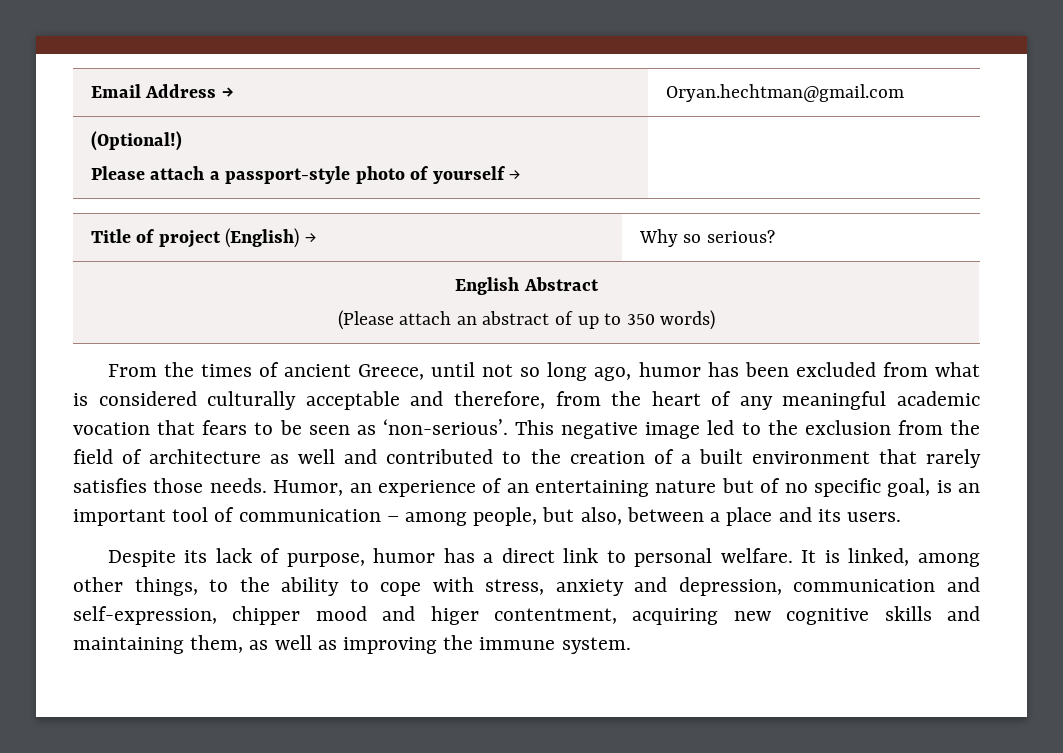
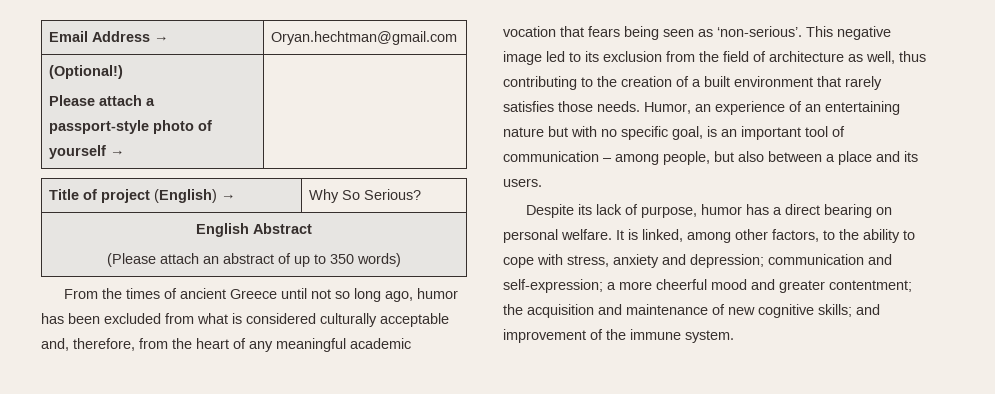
[683,230,775,243] so serious? -> [341,189,421,200] So Serious?
[357,364,424,380] Greece, -> [229,289,277,299] Greece
[410,391,444,406] and -> [41,338,69,351] and,
[254,420,302,435] to be -> [624,26,659,40] being
[767,420,798,435] the -> [585,51,599,62] its
[298,449,494,464] well and contributed -> [866,51,926,64] [503,76,577,90] well, thus contributing
[760,478,781,493] of -> [571,126,597,137] with
[580,507,622,525] also, -> [738,151,764,162] also
[563,548,626,563] link to -> [823,204,892,218] bearing on
[134,577,198,596] things, -> [772,229,819,242] factors,
[678,577,782,596] depression, -> [690,254,764,268] depression;
[73,606,980,625] [73,635,438,654] self-expression, chipper mood and higer contentment, acquiring new cognitive skills and maintaining them, as well as improving -> [503,279,912,293] [503,304,880,318] [503,329,603,343] self-expression; a more cheerful mood and greater contentment; the acquisition and maintenance of new cognitive skills; and improvement of

